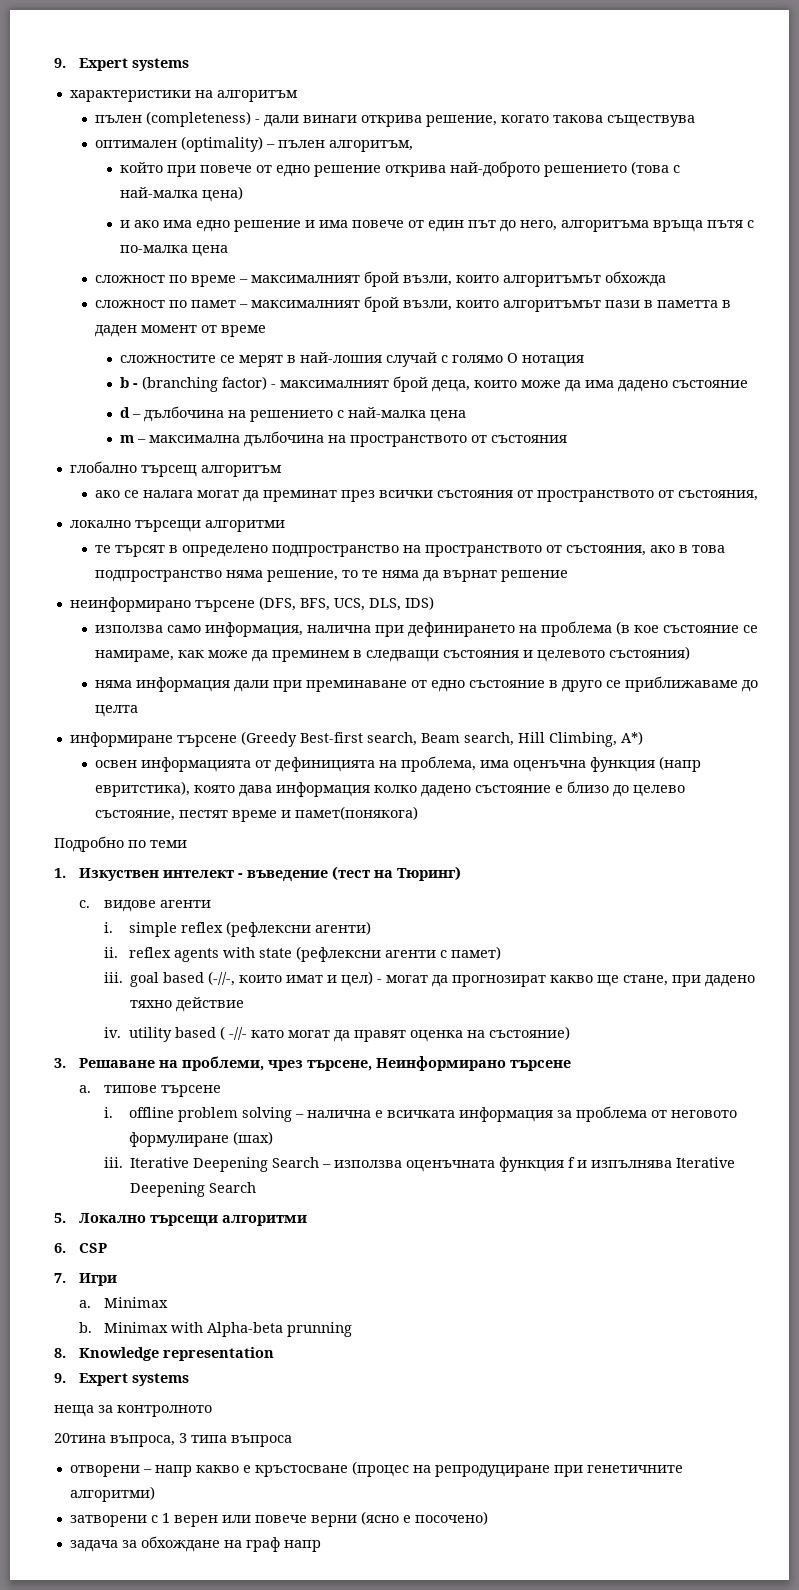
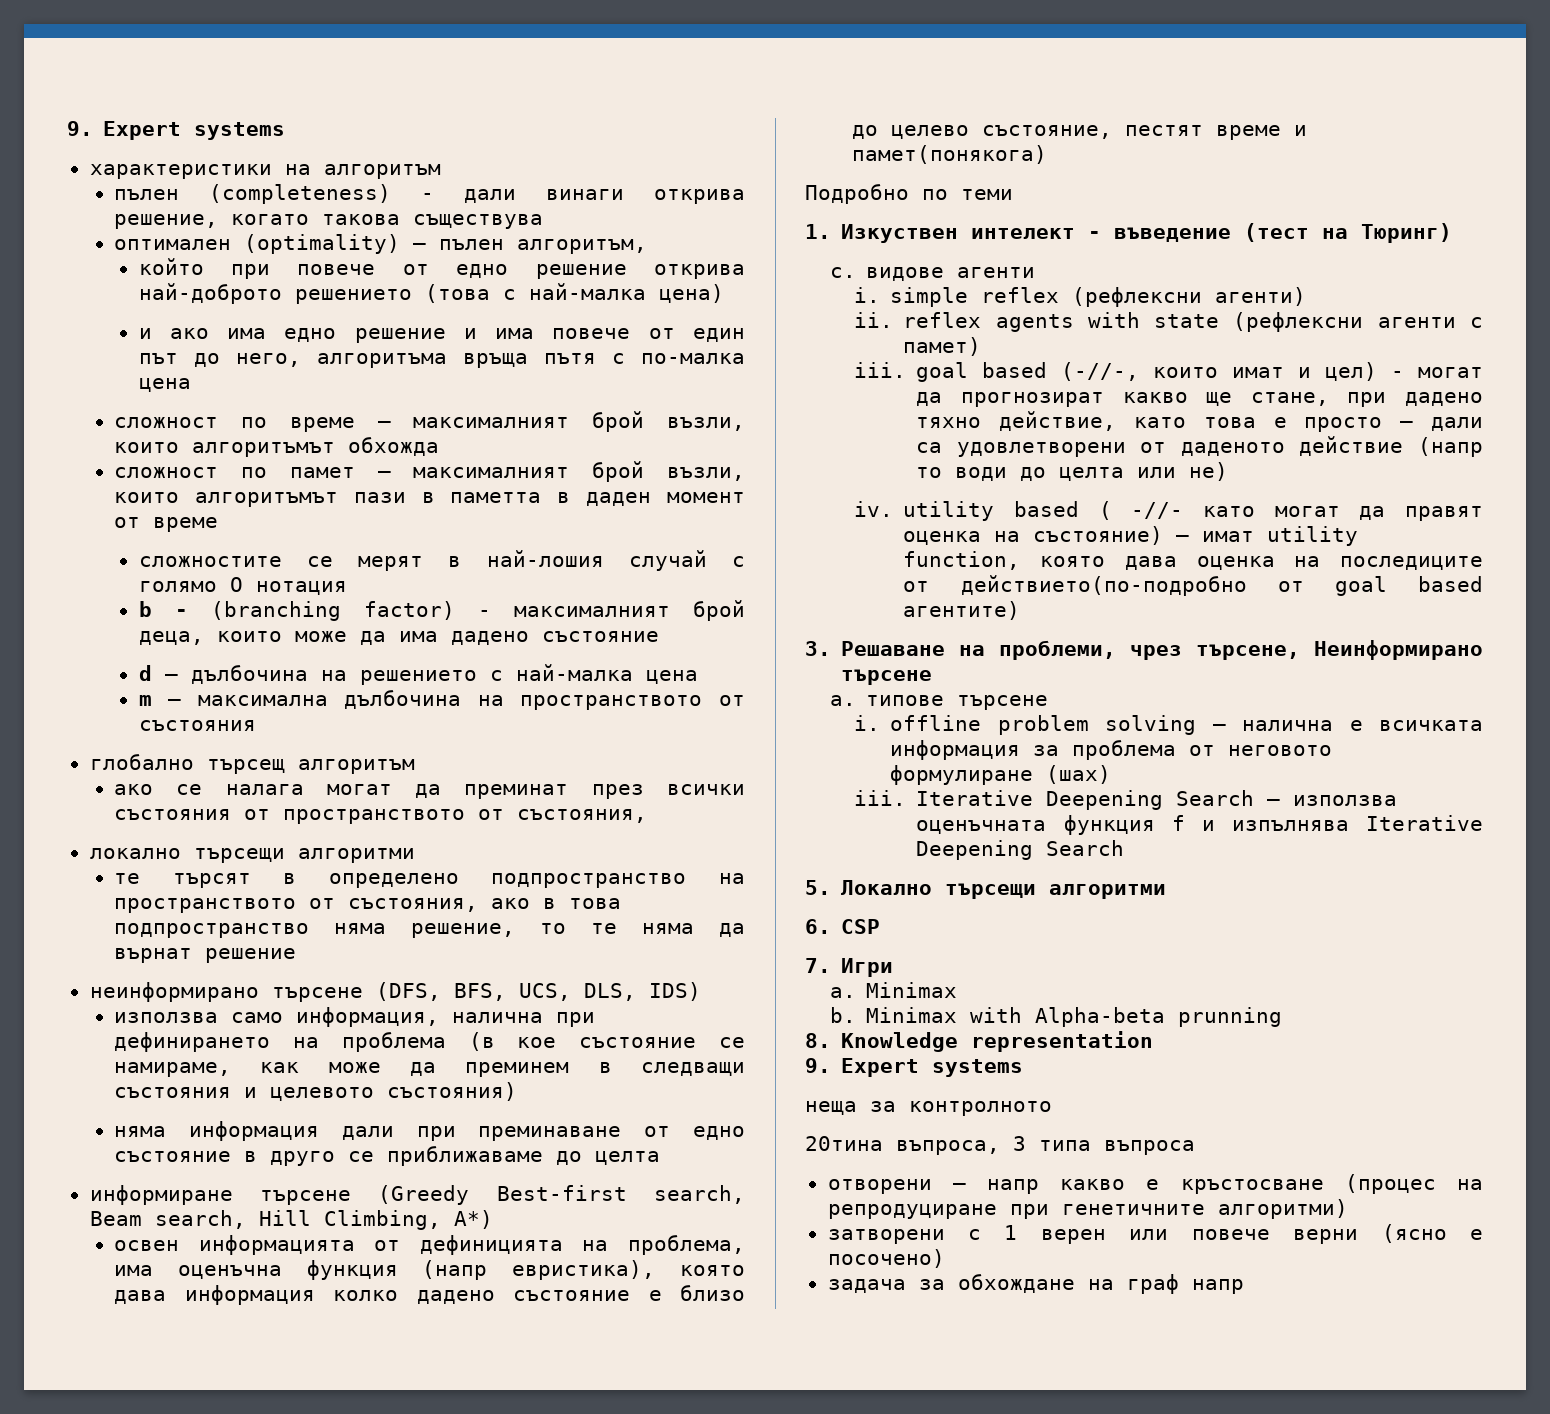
[94,781,190,797] евритстика), -> [512,1260,656,1280] евристика),
[176,997,245,1012] действие -> [999,411,1483,432] [916,436,1483,457] [916,462,1229,481] действие, като това е просто – дали са удовлетворени от даденото действие (напр то води до целта или не)
(570, 1033) none -> [1176,526,1359,546] [903,551,1483,570] [903,575,1483,596] [903,601,1021,620] – имат utility function, която дава оценка на последиците от действието(по-подробно от goal based агентите)

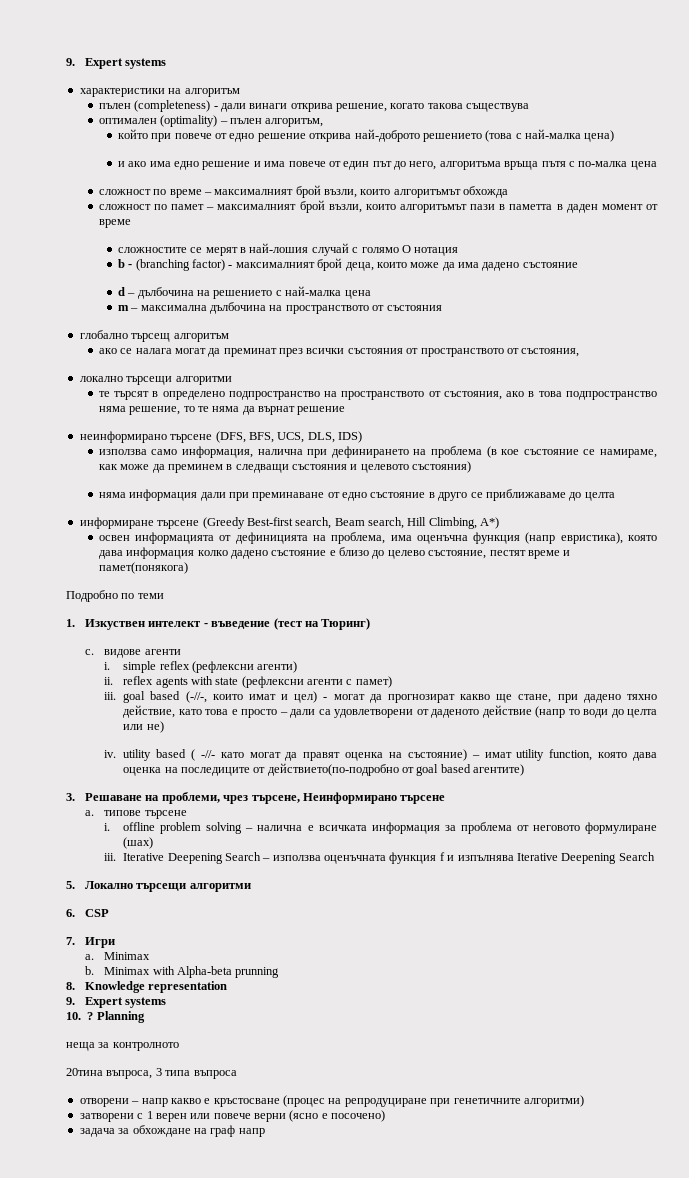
(1024, 1068) none -> [66,1011,145,1023] // 10. ? Planning

